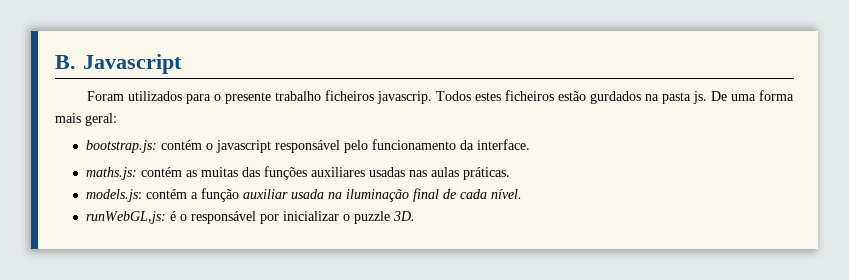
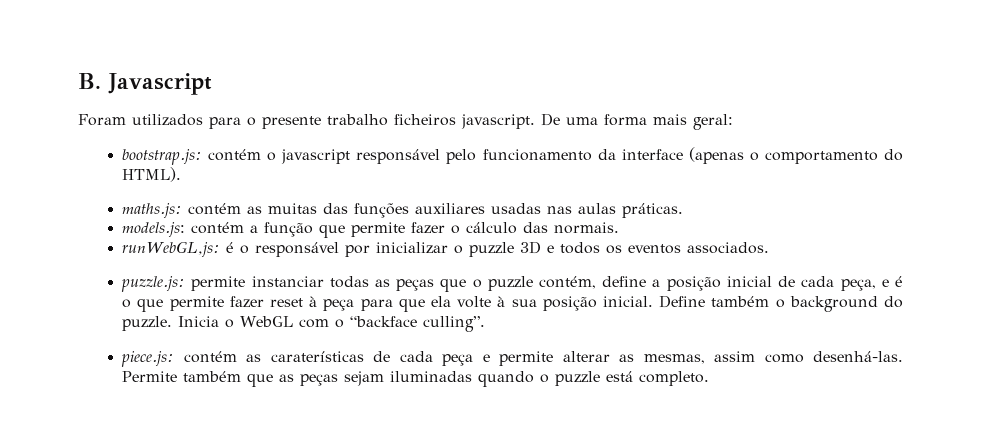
[376,90,707,104] javascrip. Todos estes ficheiros estão gurdados na pasta js. -> [461,114,535,129] javascript.
[477,139,531,150] interface. -> [621,147,903,164] [122,167,182,182] interface (apenas o comportamento do HTML).
[243,188,523,202] auxiliar usada na iluminação final de cada nível. -> [319,222,620,238] que permite fazer o cálculo das normais.
[393,211,416,221] 3D. -> [520,241,770,254] [121,276,903,292] [122,295,903,312] [122,316,486,332] [121,351,903,367] [122,371,710,387] 3D e todos os eventos associados. // puzzle.js: permite instanciar todas as peças que o puzzle contém, define a posição inicial de cada peça, e é o que permite fazer reset à peça para que ela volte à sua posição inicial. Define também o background do puzzle. Inicia o WebGL com o “backface culling”. // piece.js: contém as caraterísticas de cada peça e permite alterar as mesmas, assim como desenhá-las. Permite também que as peças sejam iluminadas quando o puzzle está completo.

